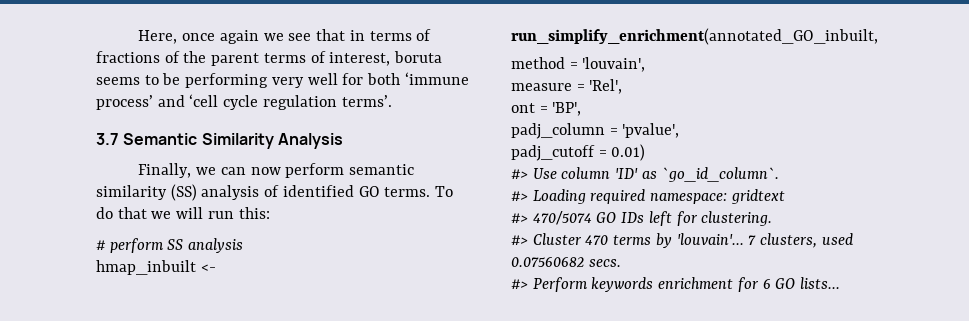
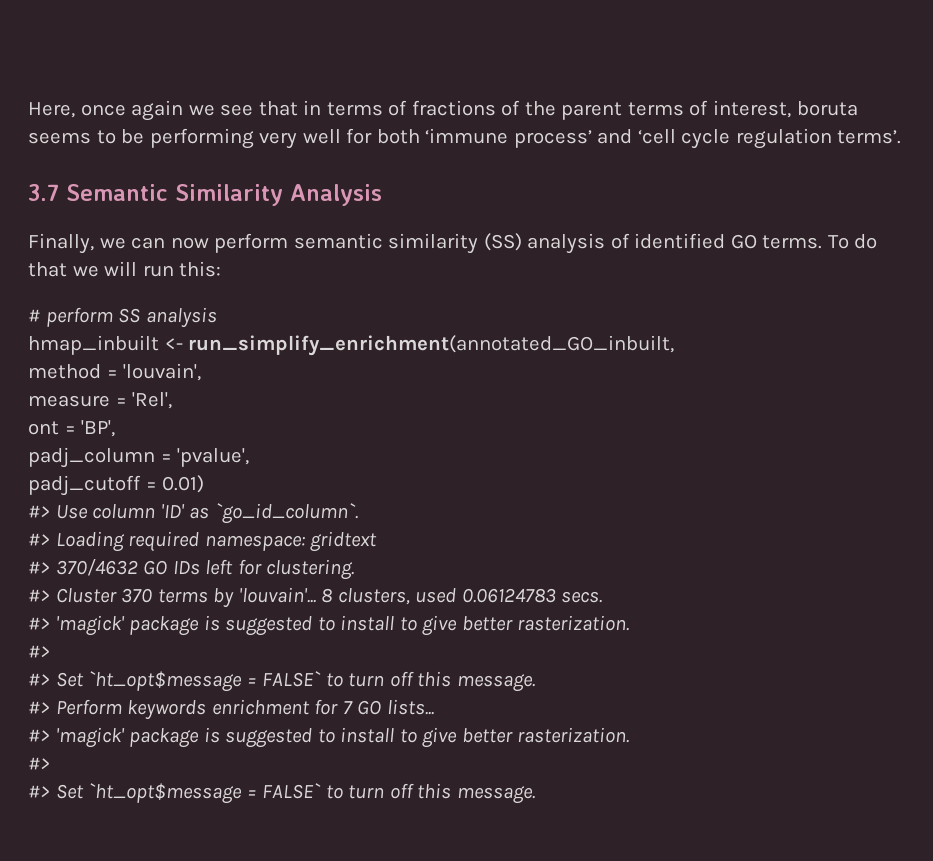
[532,211,592,225] 470/5074 -> [55,559,138,576] 370/4632
[585,235,609,245] 470 -> [121,588,154,603] 370
[748,235,757,245] 7 -> [321,588,333,603] 8
[511,257,584,268] 0.07560682 -> [461,588,556,603] 0.06124783
(621, 263) none -> [28,615,630,636] [28,645,50,658] [28,671,535,692] // #> 'magick' package is suggested to install to give better rasterization. // #> // #> Set `ht_opt$message = FALSE` to turn off this message.
[762,279,771,289] 6 -> [342,701,353,714] 7
(841, 283) none -> [28,727,630,748] [28,757,50,770] [28,783,535,804] // #> 'magick' package is suggested to install to give better rasterization. // #> // #> Set `ht_opt$message = FALSE` to turn off this message.

